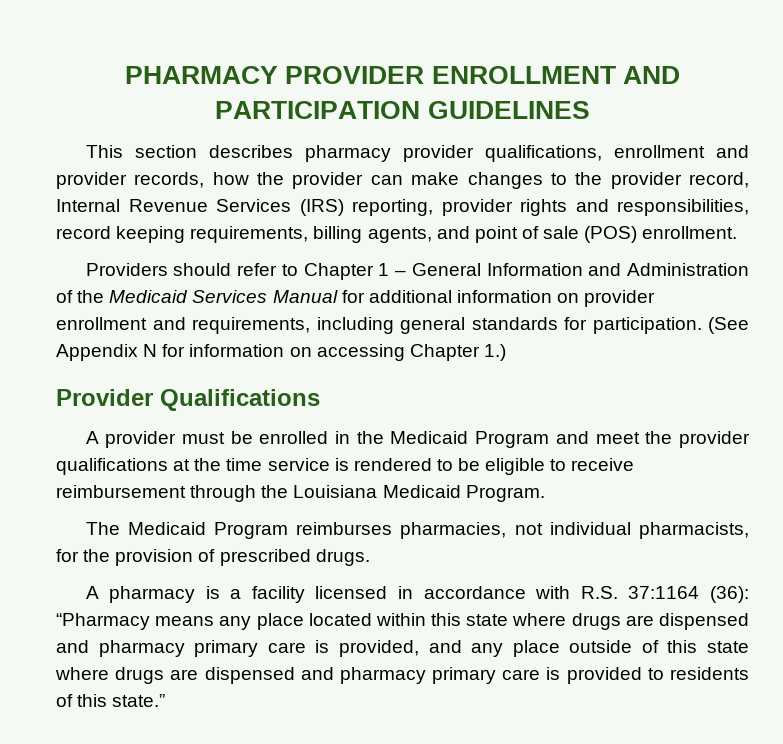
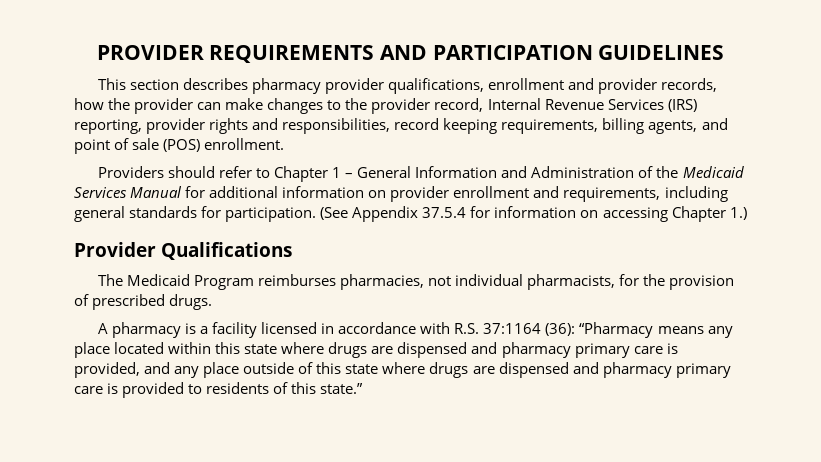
[125,66,616,84] PHARMACY PROVIDER ENROLLMENT -> [96,45,375,63] PROVIDER REQUIREMENTS
[143,344,158,357] N -> [422,207,467,218] 37.5.4
[85,431,750,448] [56,458,635,475] [56,485,545,502] // A provider must be enrolled in the Medicaid Program and meet the provider qualifications at the time service is rendered to be eligible to receive reimbursement through the Louisiana Medicaid Program. -> (293, 251) none

